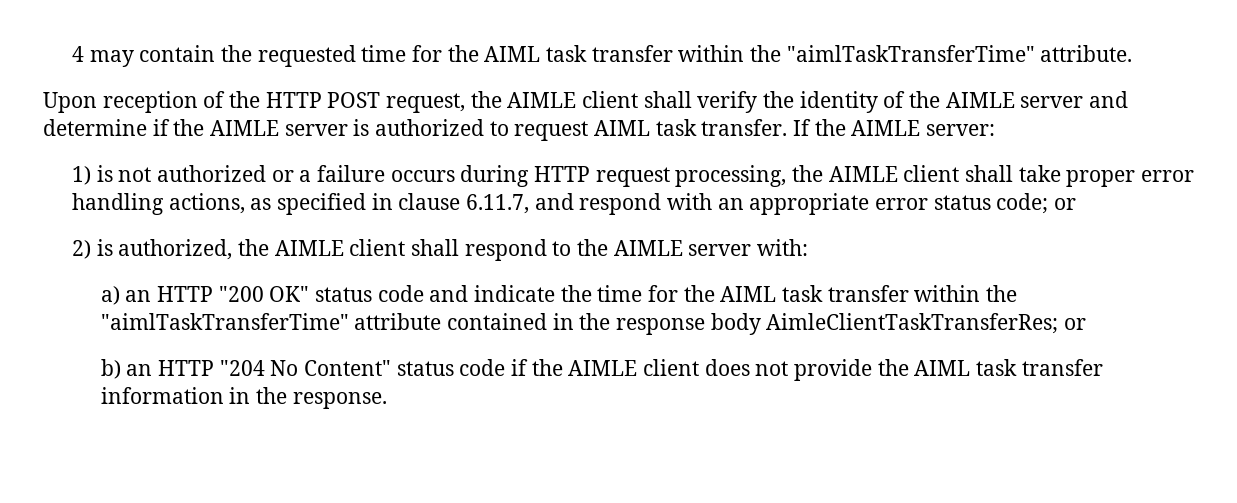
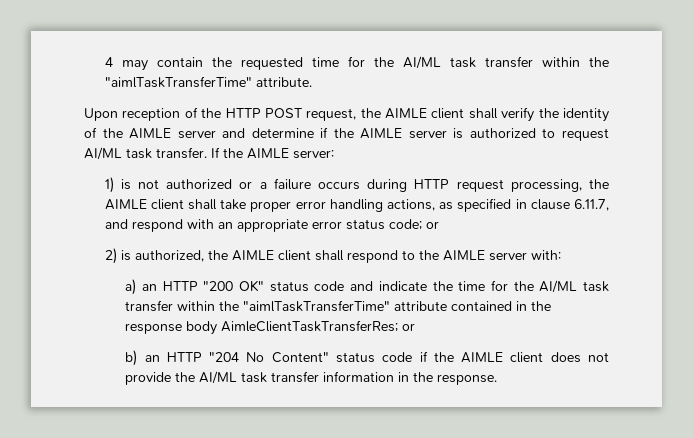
[484,46,541,62] AIML -> [402,56,441,69] AI/ML
[594,120,651,136] AIML -> [84,147,122,160] AI/ML
[720,286,777,302] AIML -> [539,280,578,293] AI/ML
[914,360,971,376] AIML -> [199,371,238,384] AI/ML

